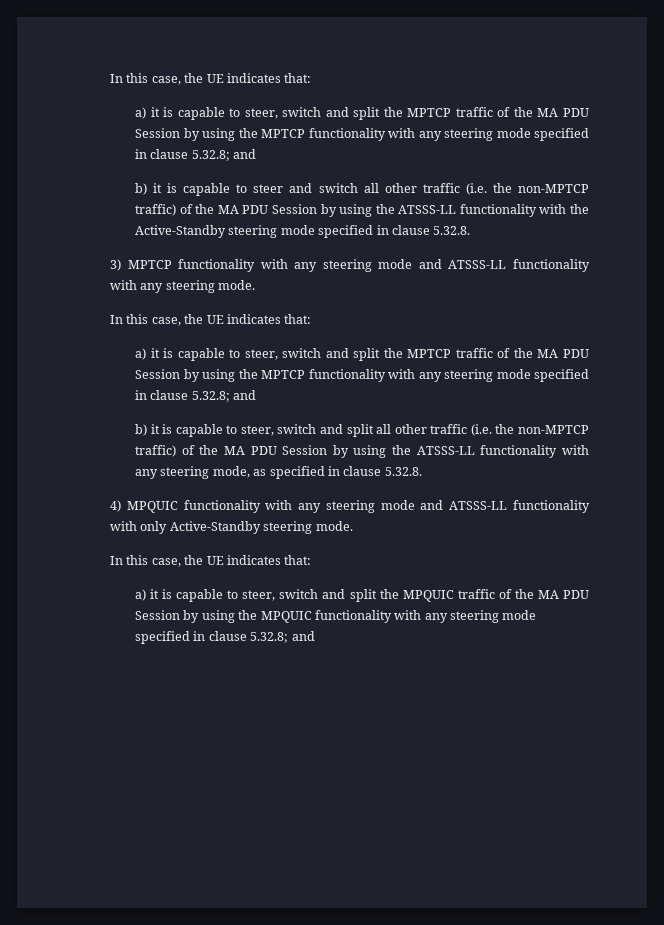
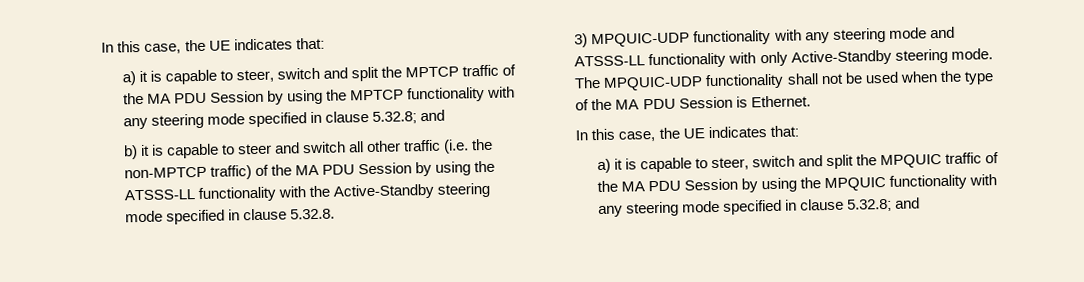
[127,259,590,272] [109,280,256,293] [109,314,312,326] [134,348,590,361] [134,369,590,382] [134,390,257,402] [134,424,589,437] [134,445,589,458] [134,466,422,479] [109,500,178,513] MPTCP functionality with any steering mode and ATSSS-LL functionality with any steering mode. // In this case, the UE indicates that: // a) it is capable to steer, switch and split the MPTCP traffic of the MA PDU Session by using the MPTCP functionality with any steering mode specified in clause 5.32.8; and // b) it is capable to steer, switch and split all other traffic (i.e. the non-MPTCP traffic) of the MA PDU Session by using the ATSSS-LL functionality with any steering mode, as specified in clause 5.32.8. // 4) MPQUIC -> [591,32,691,48] MPQUIC-UDP
(353, 526) none -> [574,70,994,91] [575,95,811,111] The MPQUIC-UDP functionality shall not be used when the type of the MA PDU Session is Ethernet.

